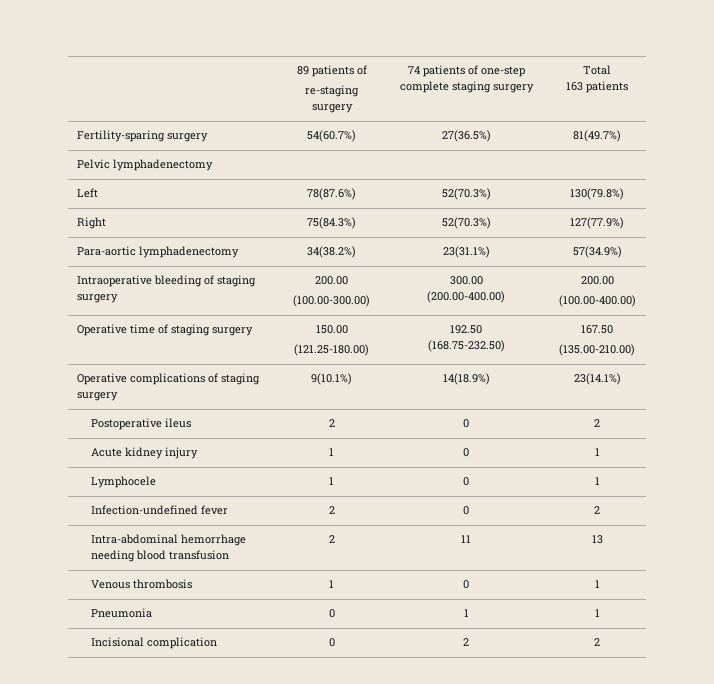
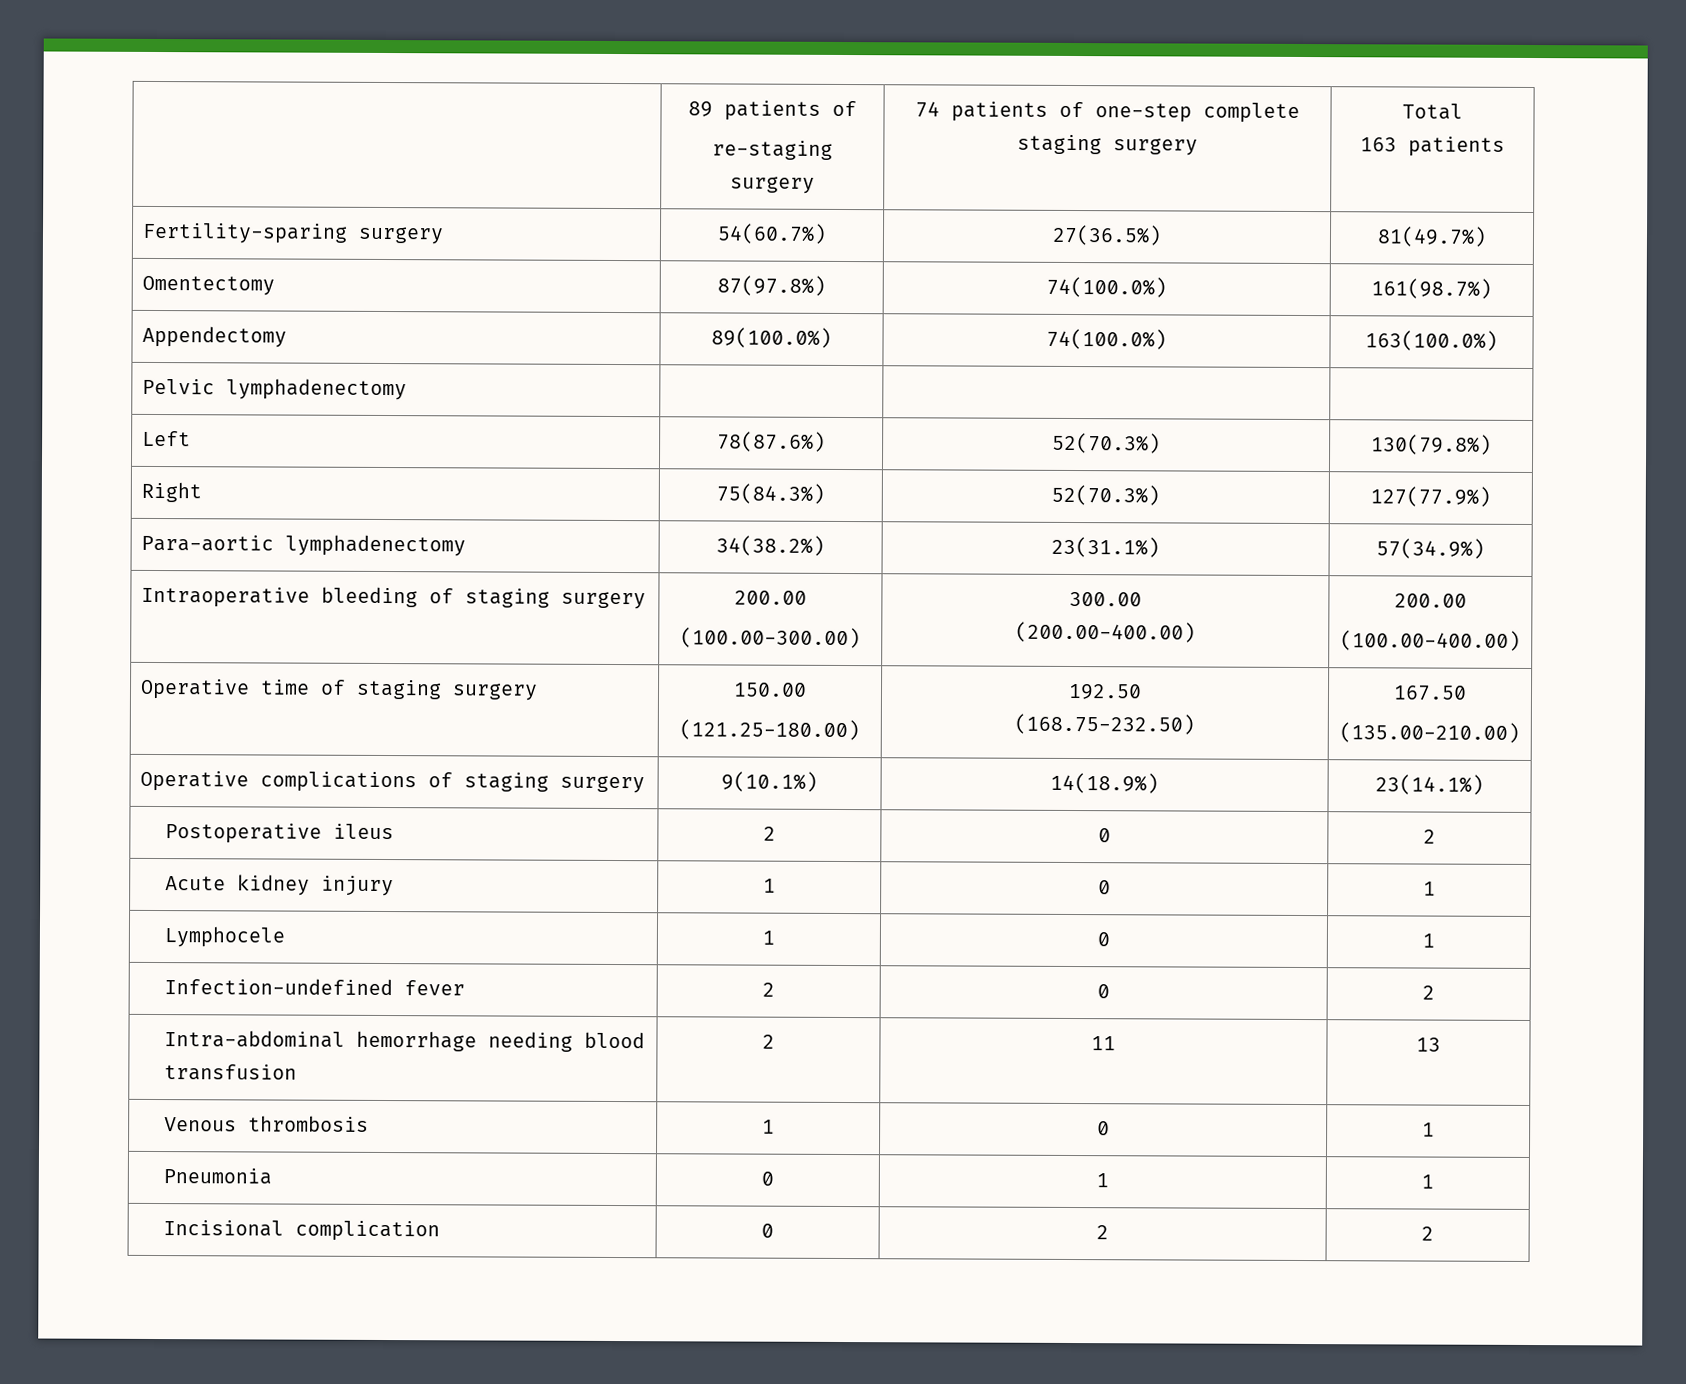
(621, 136) none -> [141,275,275,296] [717,275,826,296] [1046,276,1167,298] [1371,278,1492,299] [141,325,287,348] [711,327,832,348] [1046,328,1167,350] [1365,330,1498,351] // Omentectomy | 87(97.8%) | 74(100.0%) | 161(98.7%) // Appendectomy | 89(100.0%) | 74(100.0%) | 163(100.0%)

